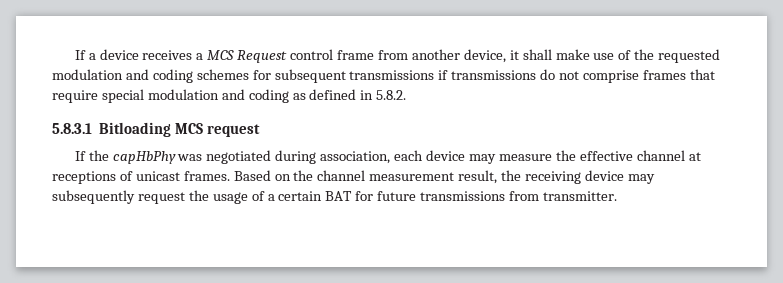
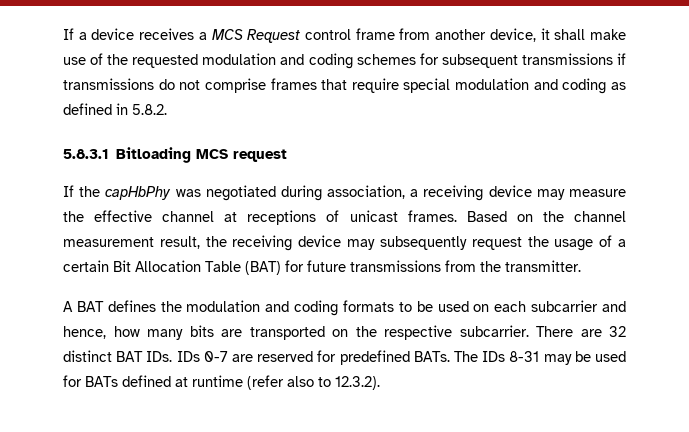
[394,150,424,161] each -> [410,185,484,201] a receiving
[325,191,353,201] BAT -> [113,260,281,275] Bit Allocation Table (BAT)
(540, 196) none -> [480,261,501,272] the
(617, 196) none -> [63,300,626,316] [63,325,626,340] [63,350,626,365] [63,375,380,390] // A BAT defines the modulation and coding formats to be used on each subcarrier and hence, how many bits are transported on the respective subcarrier. There are 32 distinct BAT IDs. IDs 0-7 are reserved for predefined BATs. The IDs 8-31 may be used for BATs defined at runtime (refer also to 12.3.2).

